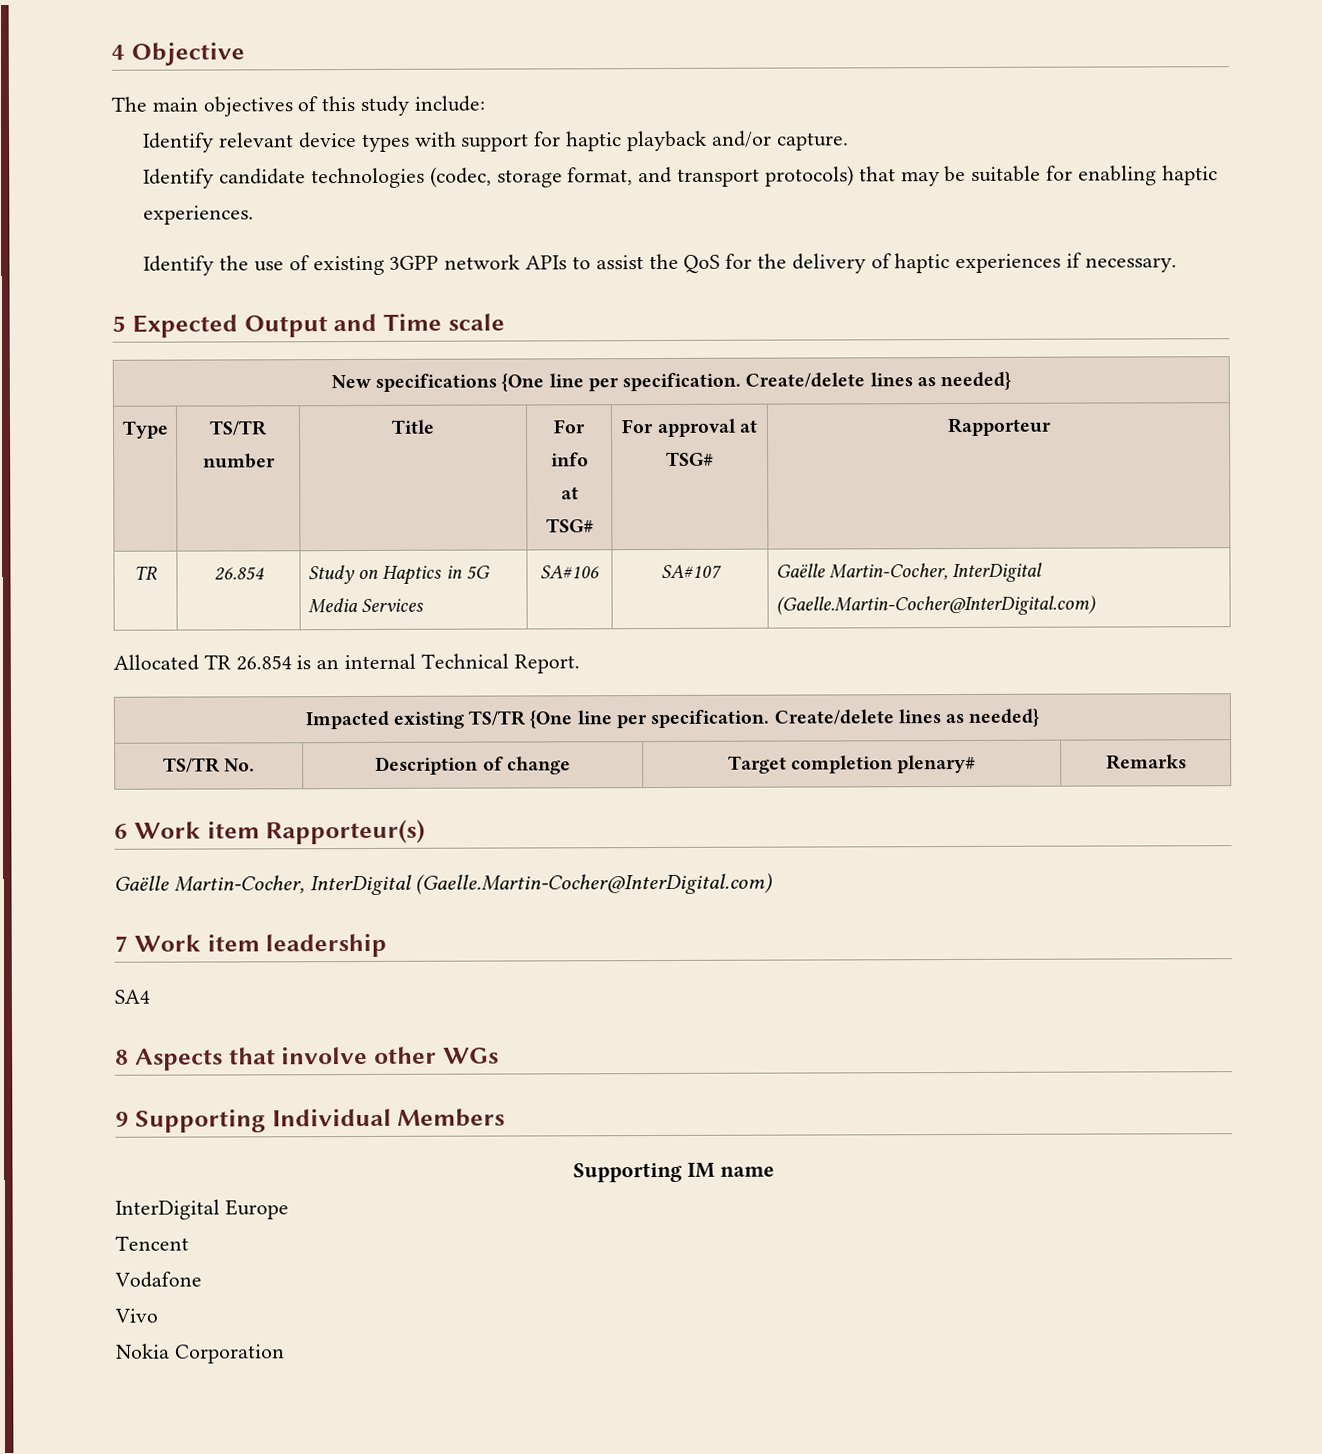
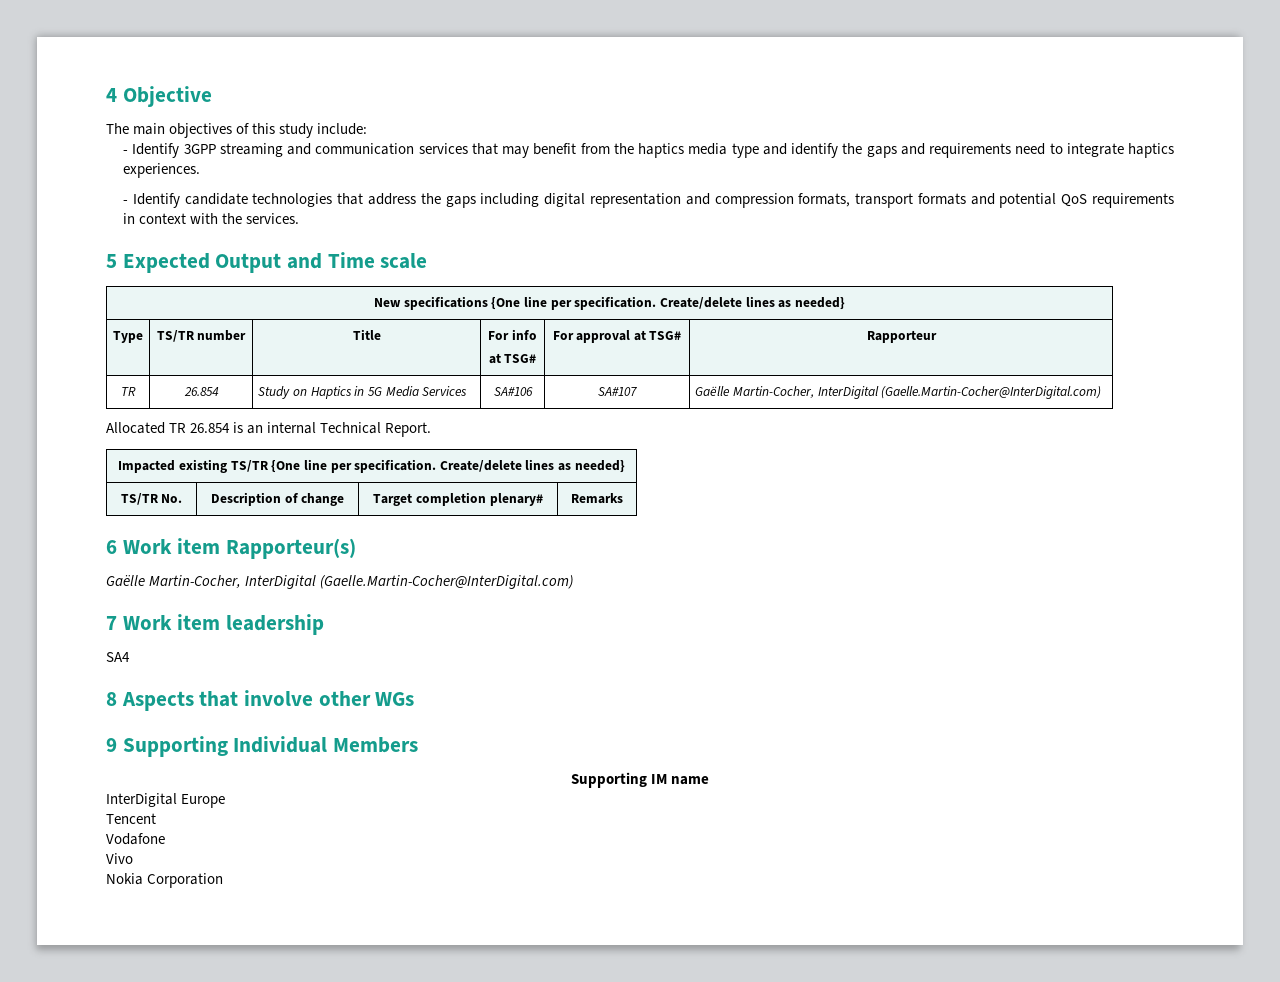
[143,130,849,153] [143,165,1218,189] [143,205,255,225] [143,252,1177,276] Identify relevant device types with support for haptic playback and/or capture. // Identify candidate technologies (codec, storage format, and transport protocols) that may be suitable for enabling haptic experiences. // Identify the use of existing 3GPP network APIs to assist the QoS for the delivery of haptic experiences if necessary. -> [123,143,1175,158] [123,163,201,178] [123,193,1174,208] [123,213,300,224] - Identify 3GPP streaming and communication services that may benefit from the haptics media type and identify the gaps and requirements need to integrate haptics experiences. // - Identify candidate technologies that address the gaps including digital representation and compression formats, transport formats and potential QoS requirements in context with the services.

